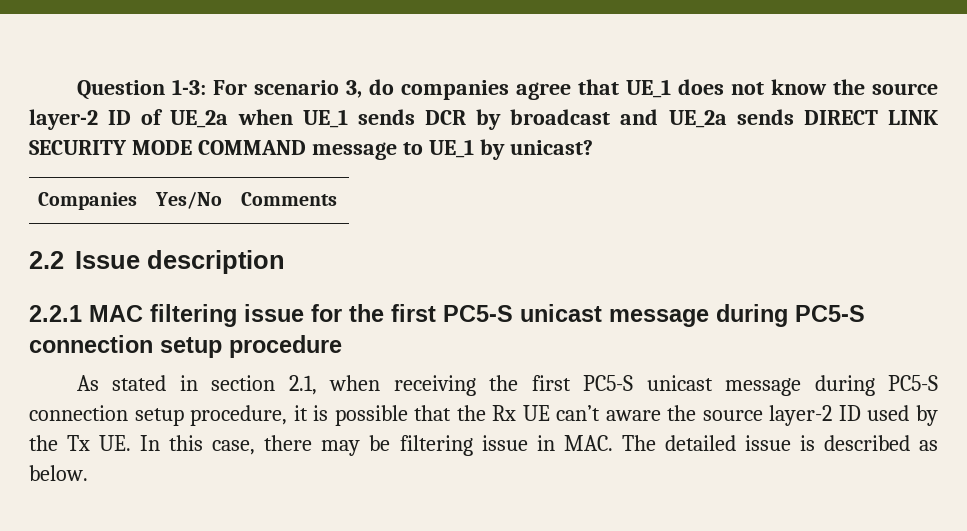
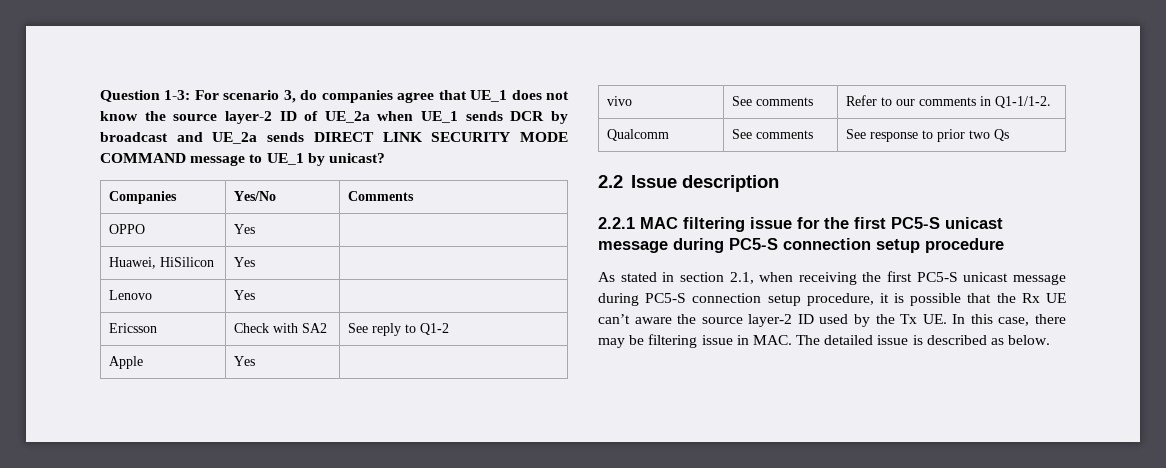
(338, 199) none -> [109,224,146,234] [234,224,256,234] [109,257,215,269] [234,257,256,267] [109,290,153,300] [234,290,256,300] [109,323,158,333] [234,323,328,333] [348,323,450,336] [109,356,144,369] [234,356,256,366] [607,96,633,106] [732,96,814,106] [846,95,1052,108] [607,129,670,141] [732,129,814,139] [846,129,1010,142] // OPPO | Yes | // Huawei, HiSilicon | Yes | // Lenovo | Yes | // Ericsson | Check with SA2 | See reply to Q1-2 // Apple | Yes | // vivo | See comments | Refer to our comments in Q1-1/1-2. // Qualcomm | See comments | See response to prior two Qs

